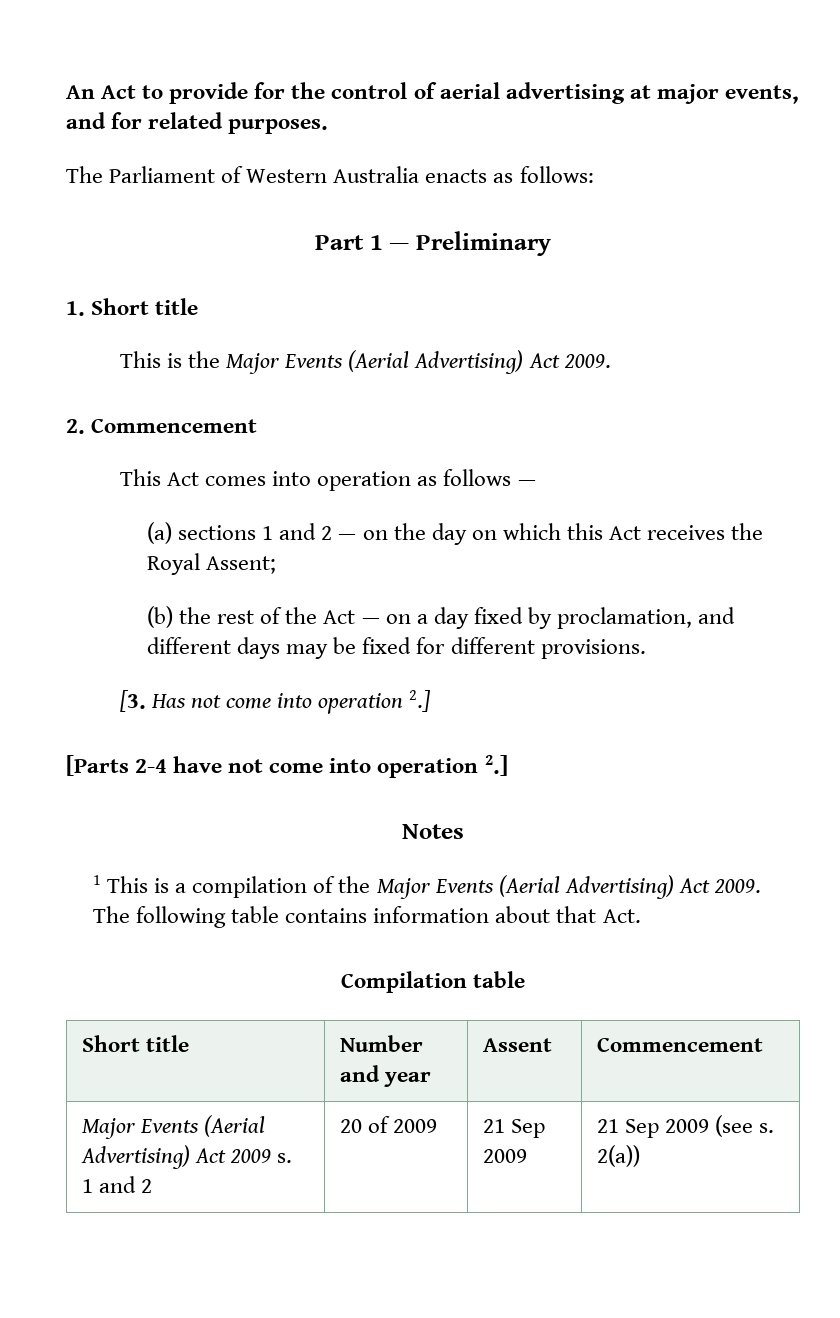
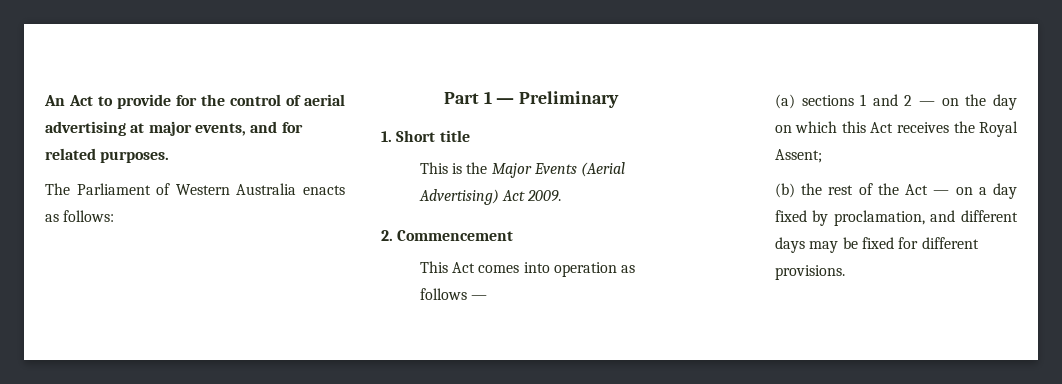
[120,690,432,714] [66,755,508,778] [402,824,464,839] [93,875,761,899] [93,906,641,928] [340,971,526,993] [82,1035,190,1052] [340,1035,424,1052] [340,1065,432,1087] [483,1038,553,1052] [597,1037,764,1052] [82,1115,266,1139] [81,1145,293,1169] [82,1176,153,1193] [340,1116,438,1133] [483,1119,546,1138] [483,1149,528,1163] [597,1115,775,1138] [597,1145,641,1167] // [3. Has not come into operation 2.] // [Parts 2-4 have not come into operation 2.] // Notes // 1 This is a compilation of the Major Events (Aerial Advertising) Act 2009. The following table contains information about that Act. // Compilation table // Short title | Number and year | Assent | Commencement // Major Events (Aerial Advertising) Act 2009 s. 1 and 2 | 20 of 2009 | 21 Sep 2009 | 21 Sep 2009 (see s. 2(a)) -> (845, 272) none

